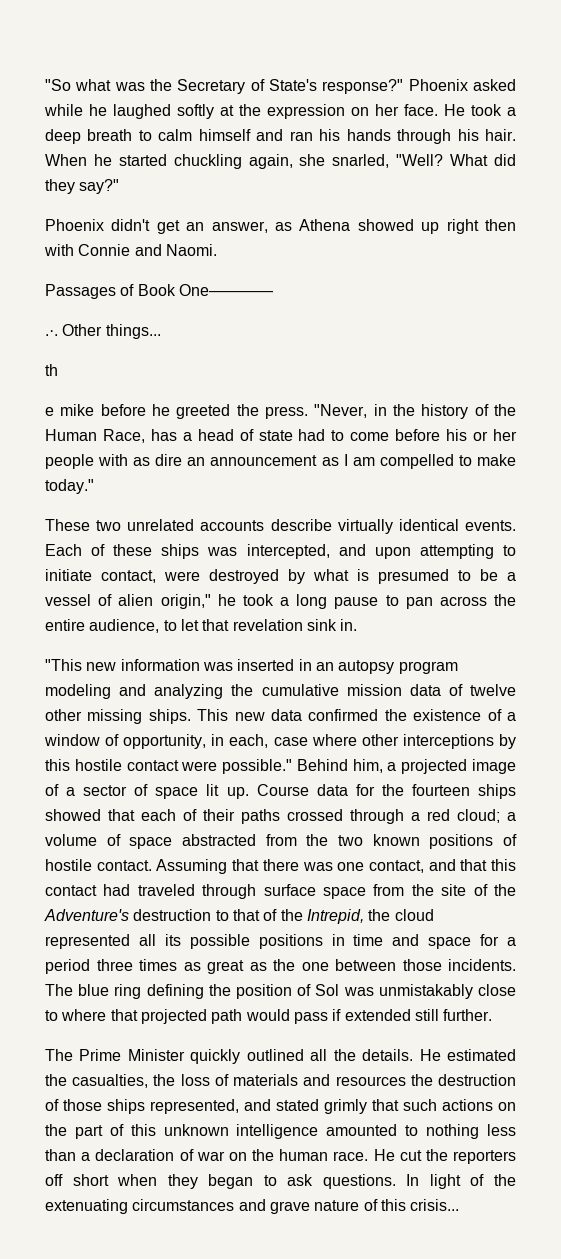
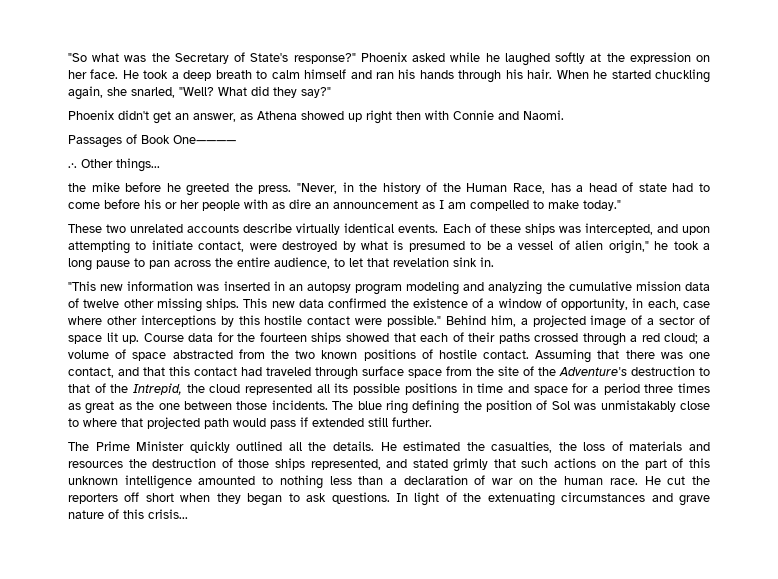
[45,364,58,376] [45,407,54,416] th // e -> [68,183,86,192] the

